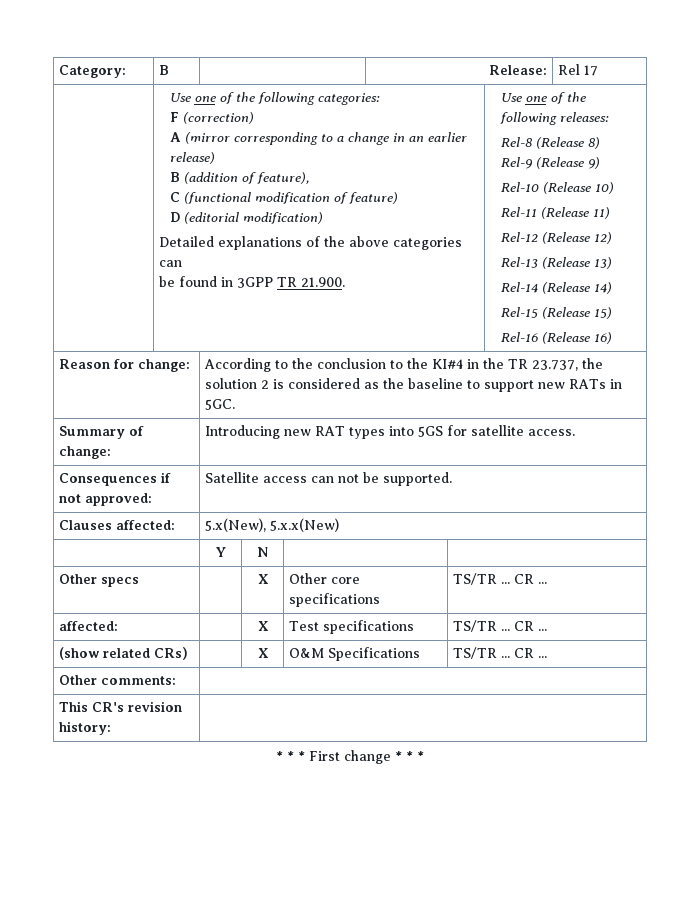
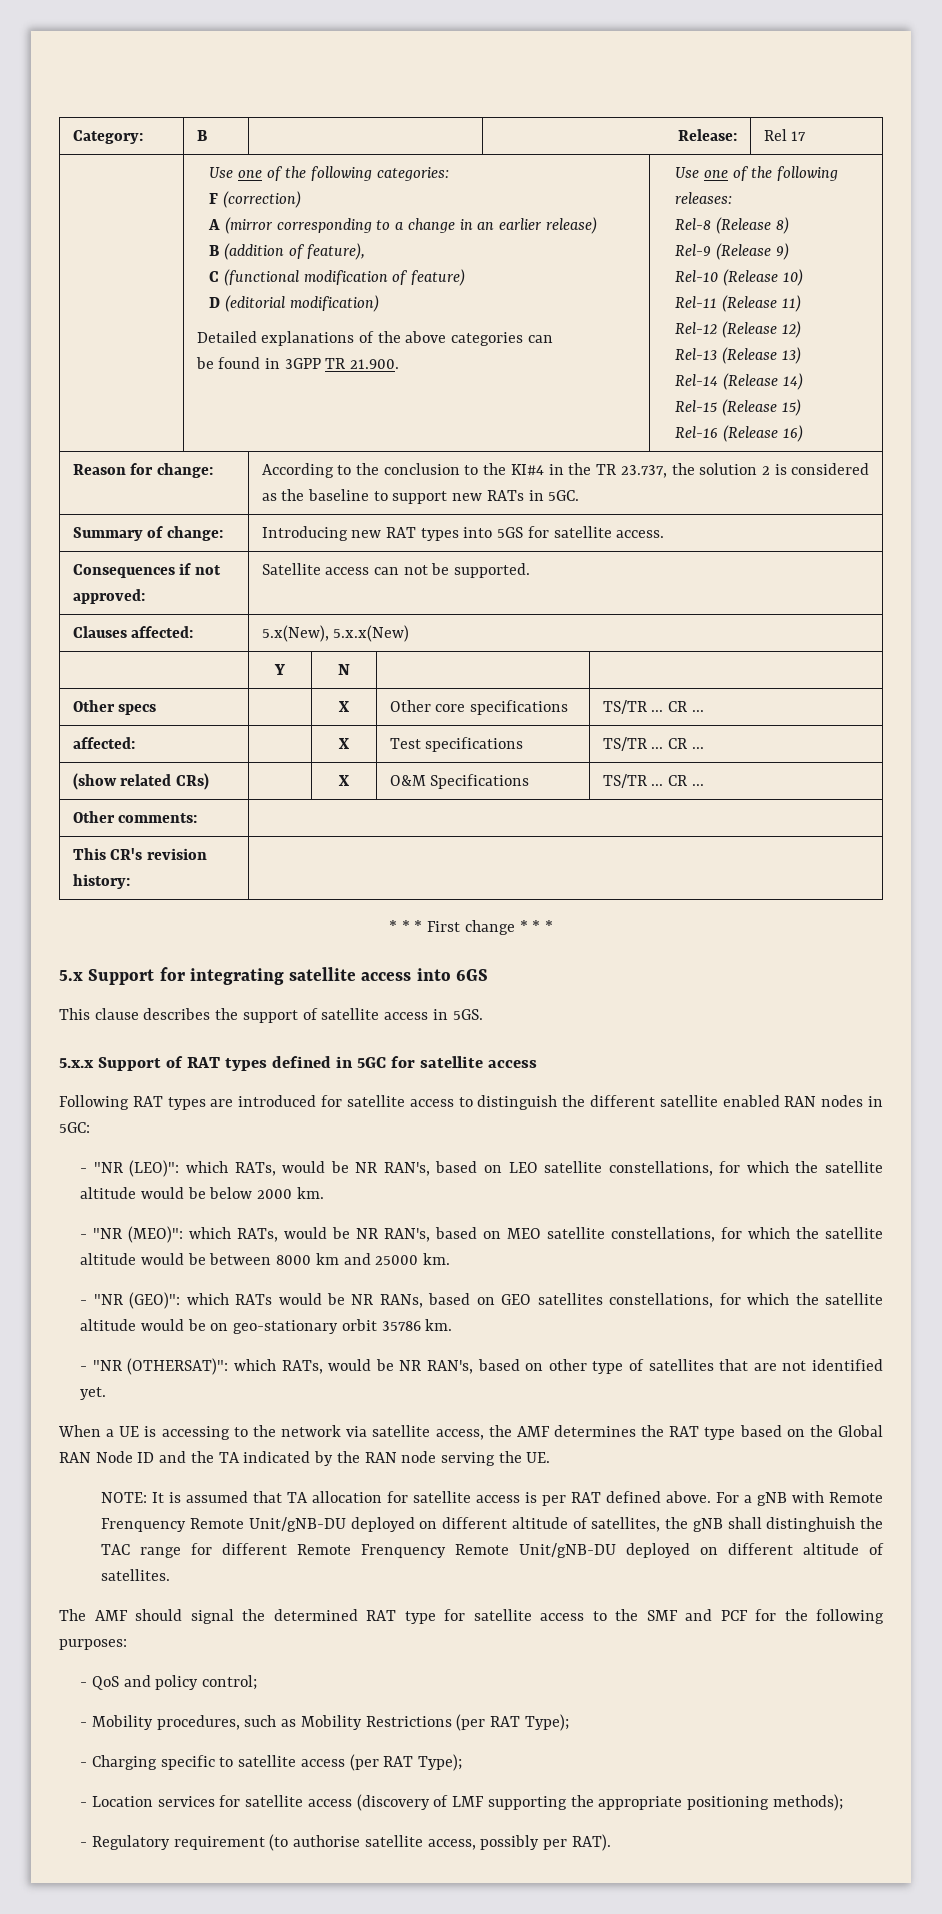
(424, 756) none -> [59,967,488,985] [59,1008,483,1023] [59,1056,537,1071] [59,1095,883,1110] [59,1122,90,1133] [80,1160,884,1177] [80,1187,324,1199] [80,1226,883,1243] [80,1253,451,1265] [80,1292,884,1309] [80,1319,453,1334] [80,1358,883,1375] [80,1387,107,1400] [58,1425,883,1440] [59,1451,551,1466] [101,1491,884,1506] [101,1517,884,1532] [101,1543,885,1558] [101,1569,171,1581] [59,1609,884,1624] [59,1639,127,1650] [80,1675,258,1690] [80,1714,569,1731] [80,1754,463,1771] [80,1794,843,1811] [80,1834,611,1851] // 5.x Support for integrating satellite access into 6GS // This clause describes the support of satellite access in 5GS. // 5.x.x Support of RAT types defined in 5GC for satellite access // Following RAT types are introduced for satellite access to distinguish the different satellite enabled RAN nodes in 5GC: // - "NR (LEO)": which RATs, would be NR RAN's, based on LEO satellite constellations, for which the satellite altitude would be below 2000 km. // - "NR (MEO)": which RATs, would be NR RAN's, based on MEO satellite constellations, for which the satellite altitude would be between 8000 km and 25000 km. // - "NR (GEO)": which RATs would be NR RANs, based on GEO satellites constellations, for which the satellite altitude would be on geo-stationary orbit 35786 km. // - "NR (OTHERSAT)": which RATs, would be NR RAN's, based on other type of satellites that are not identified yet. // When a UE is accessing to the network via satellite access, the AMF determines the RAT type based on the Global RAN Node ID and the TA indicated by the RAN node serving the UE. // NOTE: It is assumed that TA allocation for satellite access is per RAT defined above. For a gNB with Remote Frenquency Remote Unit/gNB-DU deployed on different altitude of satellites, the gNB shall distinghuish the TAC range for different Remote Frenquency Remote Unit/gNB-DU deployed on different altitude of satellites. // The AMF should signal the determined RAT type for satellite access to the SMF and PCF for the following purposes: // - QoS and policy control; // - Mobility procedures, such as Mobility Restrictions (per RAT Type); // - Charging specific to satellite access (per RAT Type); // - Location services for satellite access (discovery of LMF supporting the appropriate positioning methods); // - Regulatory requirement (to authorise satellite access, possibly per RAT).

